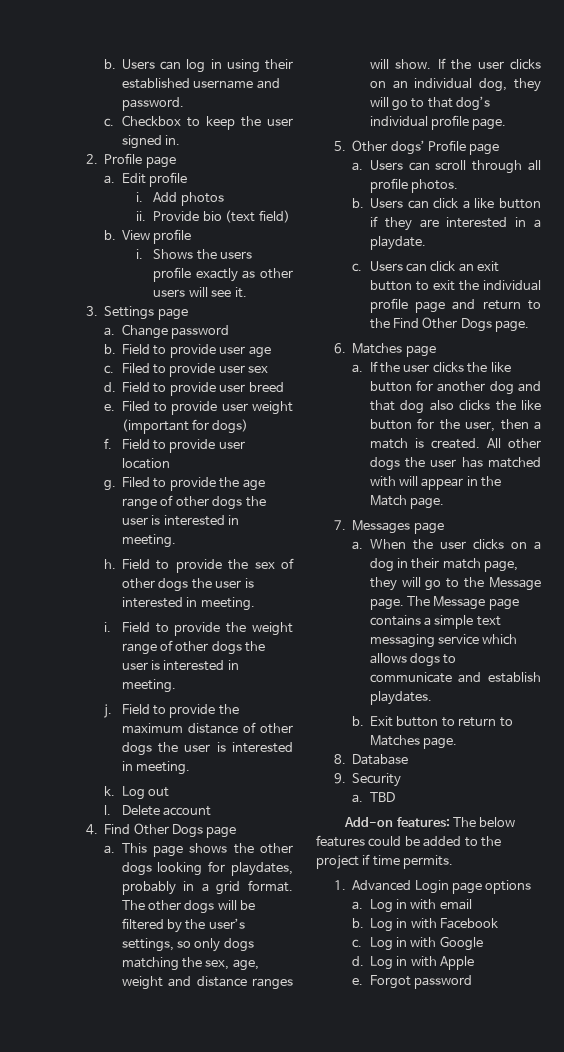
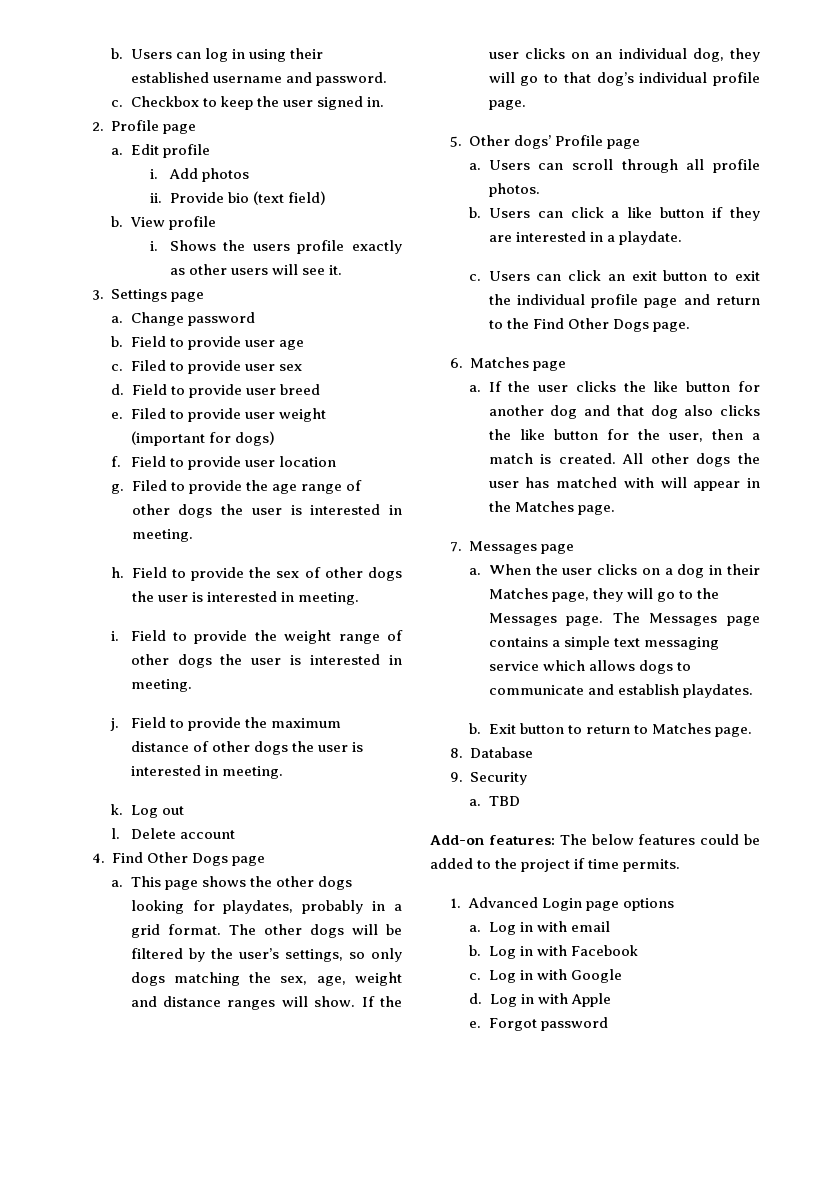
[369,495,407,506] Match -> [514,501,574,512] Matches
[442,558,481,569] match -> [488,588,548,599] Matches
[489,577,541,591] Message -> [488,613,557,626] Messages
[433,596,486,610] Message -> [649,613,718,626] Messages

